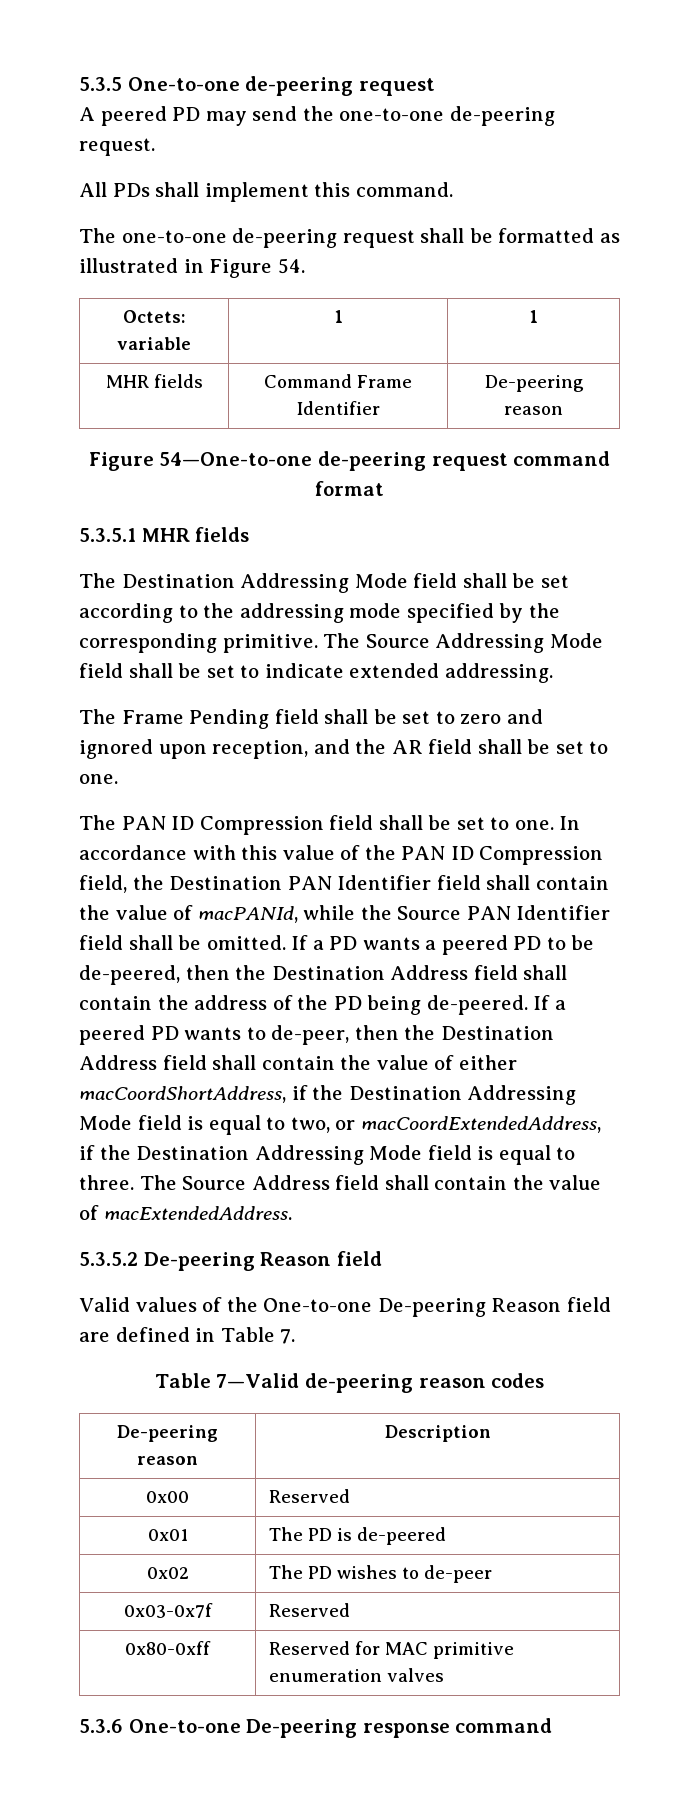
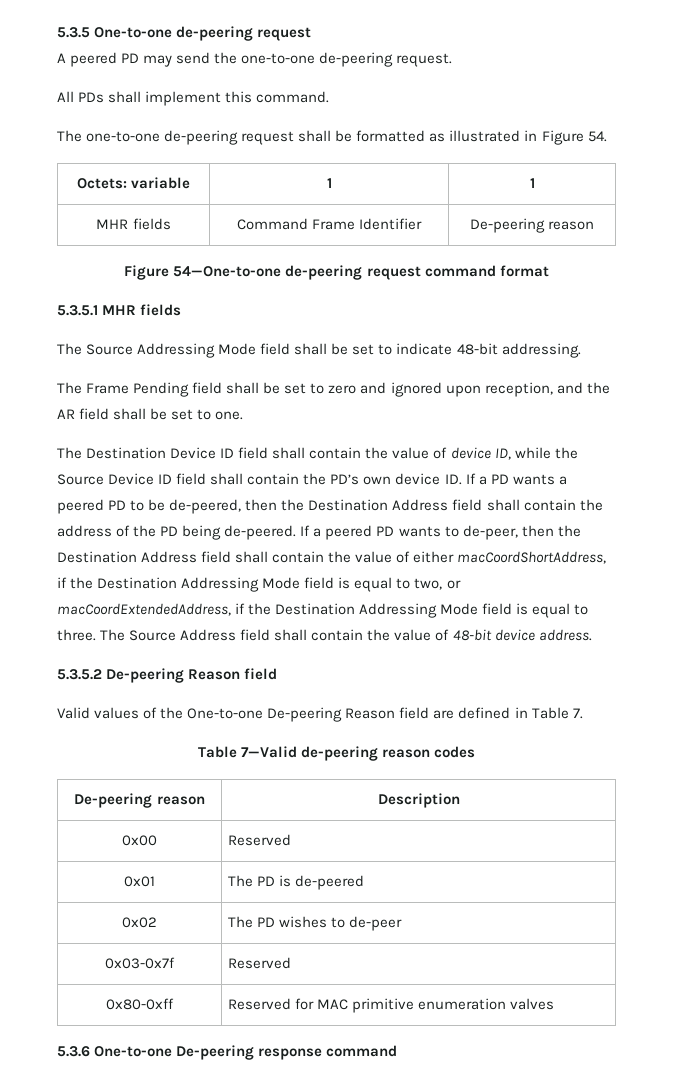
[121,573,569,593] [79,603,560,623] [79,633,361,653] Destination Addressing Mode field shall be set according to the addressing mode specified by the corresponding primitive. The -> (82, 349) none
[349,663,440,678] extended -> [456,343,498,355] 48-bit
[121,815,581,835] [79,845,604,865] [79,875,609,893] [79,905,298,923] PAN ID Compression field shall be set to one. In accordance with this value of the PAN ID Compression field, the Destination PAN Identifier field shall contain the value of macPANId, -> [86,447,511,460] Destination Device ID field shall contain the value of device ID,
[466,905,611,920] [79,935,286,950] PAN Identifier field shall be omitted. -> [108,473,462,485] Device ID field shall contain the PD’s own device ID.
[103,1206,292,1220] macExtendedAddress. -> [452,629,592,641] 48-bit device address.

